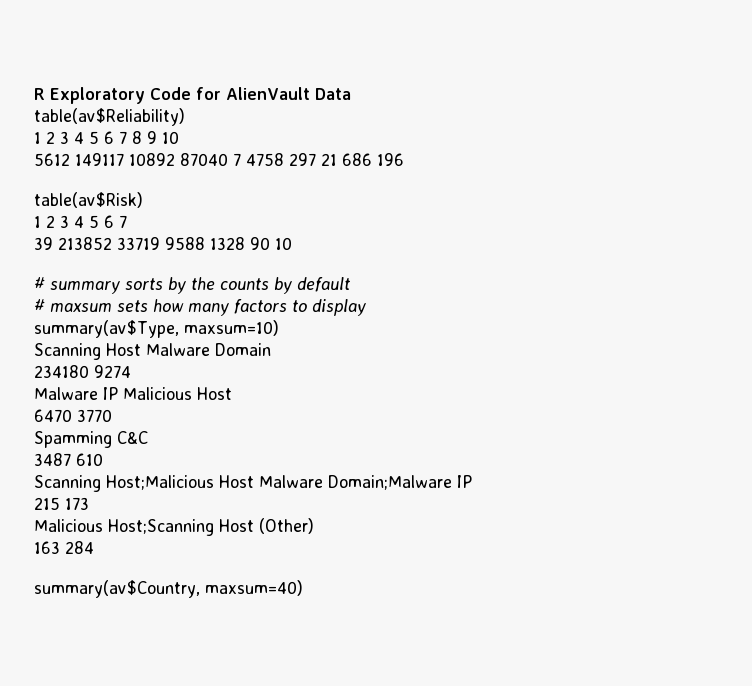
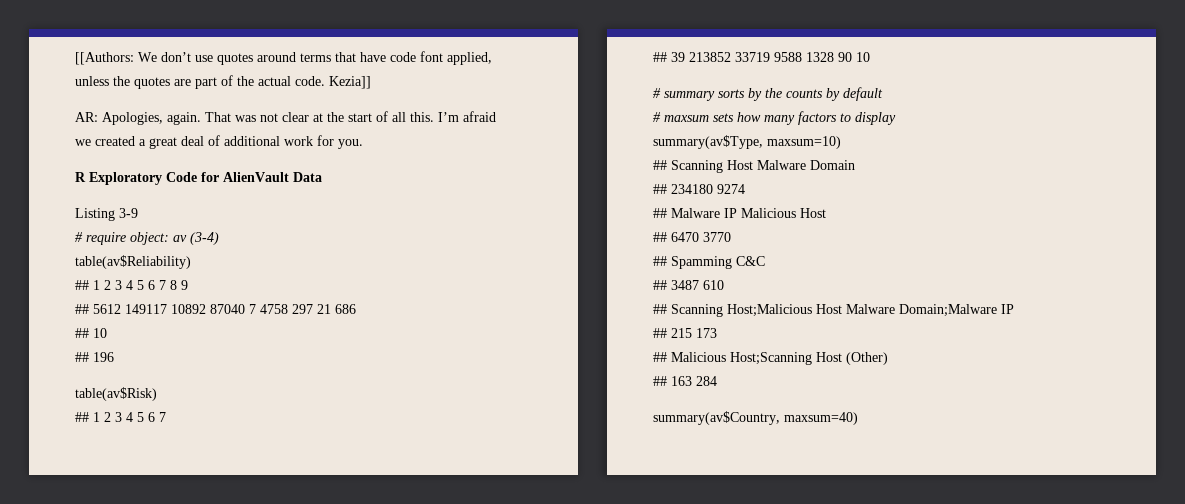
(34, 94) none -> [75,51,492,65] [75,75,371,89] [75,111,496,125] [75,135,363,149] [[Authors: We don’t use quotes around terms that have code font applied, unless the quotes are part of the actual code. Kezia]] // AR: Apologies, again. That was not clear at the start of all this. I’m afraid we created a great deal of additional work for you. //
(351, 94) none -> [75,208,138,221] [75,232,219,245] // Listing 3-9 // # require object: av (3-4)
(185, 117) none -> [75,280,89,290] ##
[162,131,179,144] 10 // -> [75,304,89,314] // ##
(372, 159) none -> [75,328,107,338] [75,352,89,362] // ## 10 // ##
(143, 200) none -> [75,412,89,422] ##
(127, 221) none -> [653,52,667,62] ##
(279, 328) none -> [653,160,667,170] ##
(271, 349) none -> [653,184,667,194] ##
(131, 371) none -> [653,208,667,218] ##
(232, 393) none -> [653,232,667,242] ##
(112, 415) none -> [653,256,667,266] ##
(148, 437) none -> [653,280,667,290] ##
(103, 459) none -> [653,304,667,314] ##
(472, 481) none -> [653,328,667,338] ##
(89, 503) none -> [653,352,667,362] ##
(314, 526) none -> [653,376,667,386] ##

